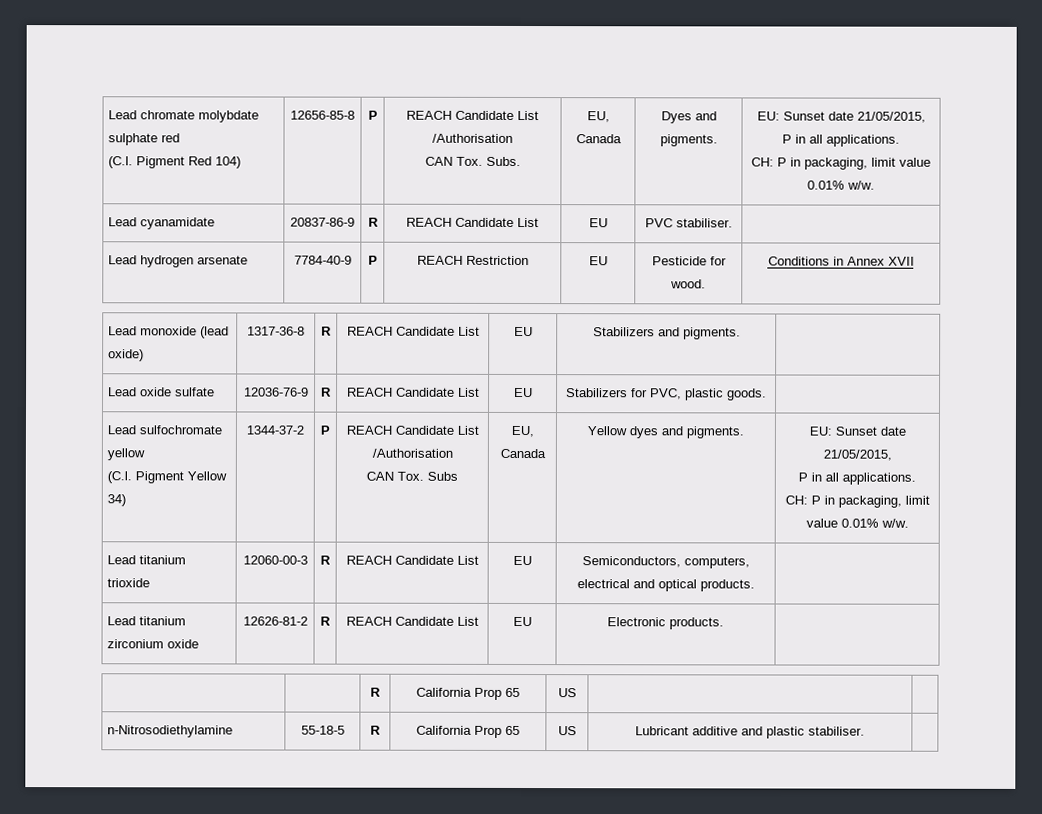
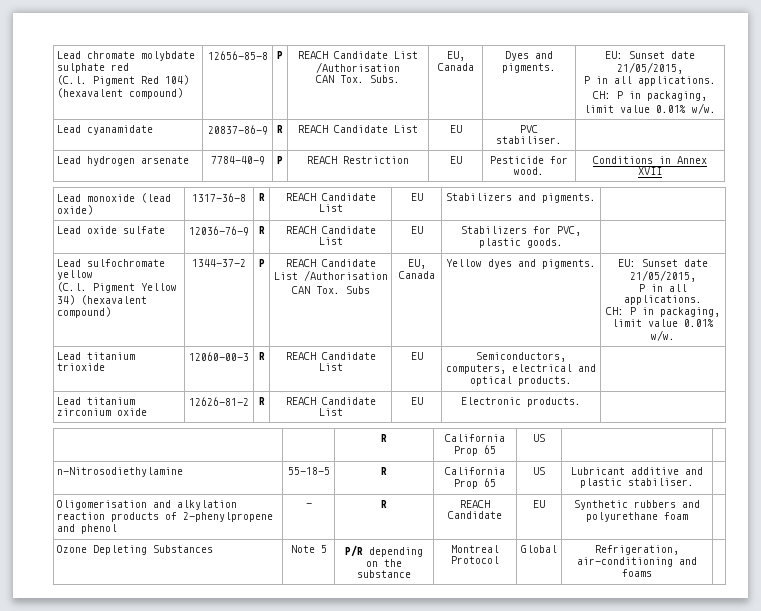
(242, 162) none -> [57,88,184,99] (hexavalent compound)
(127, 500) none -> [81,295,148,305] [57,307,112,318] (hexavalent compound)
(865, 731) none -> [57,500,238,510] [57,512,274,522] [57,524,118,534] [305,503,312,507] [381,500,387,508] [460,500,490,508] [448,511,502,519] [533,500,545,508] [574,500,700,510] [586,512,688,522] [57,545,214,555] [290,545,327,553] [345,545,423,557] [366,559,402,567] [357,570,411,578] [451,545,499,553] [451,556,499,564] [521,545,557,553] [595,545,679,555] [577,557,697,567] [622,569,652,577] // Oligomerisation and alkylation reaction products of 2-phenylpropene and phenol | - | R | REACH Candidate | EU | Synthetic rubbers and polyurethane foam | // Ozone Depleting Substances | Note 5 | P/R depending on the substance | Montreal Protocol | Global | Refrigeration, air-conditioning and foams |

